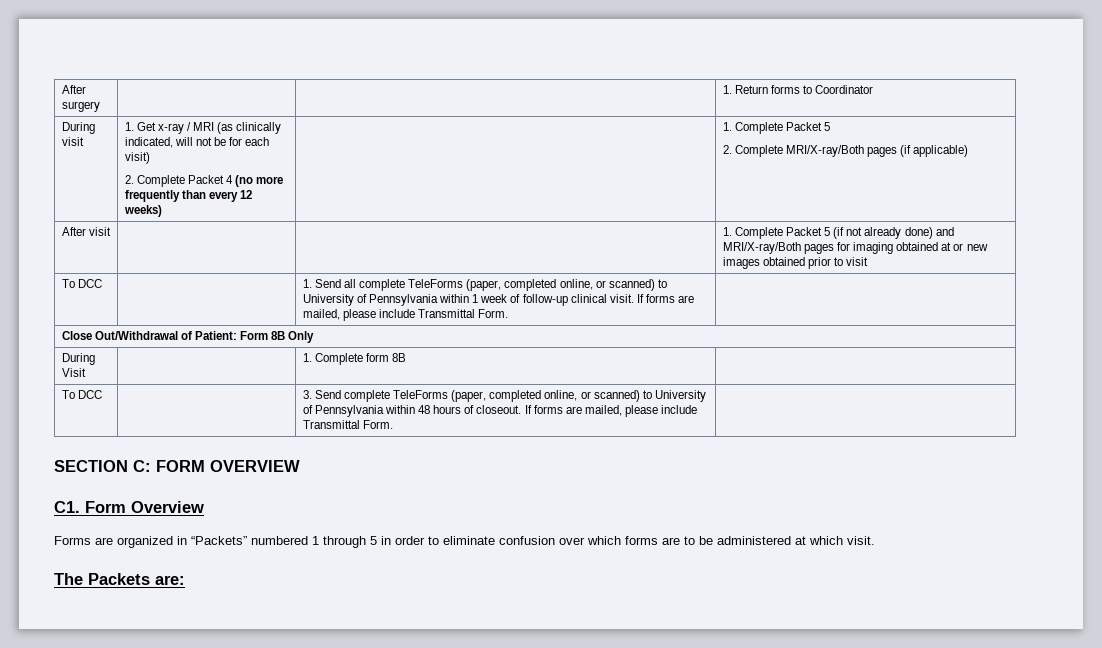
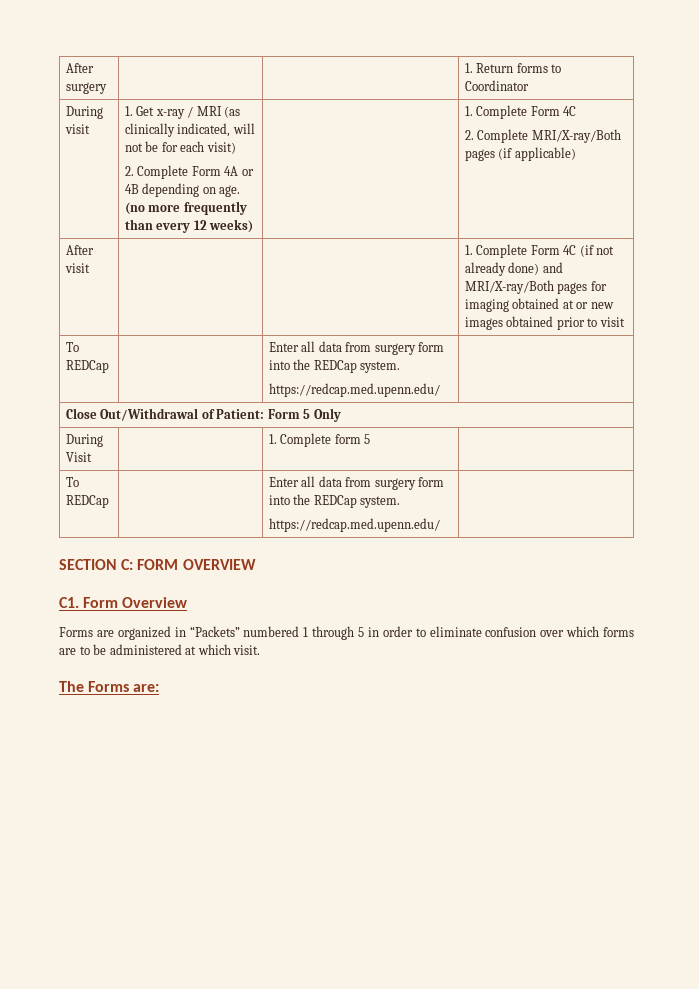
[187,175,234,184] Packet 4 -> [191,166,254,176] [124,183,241,197] Form 4A or 4B depending on age.
[785,122,831,131] Packet 5 -> [530,106,577,116] Form 4C
[785,227,831,236] Packet 5 -> [530,245,577,255] Form 4C
[77,279,102,288] [302,279,667,291] [302,294,695,306] [302,309,509,321] DCC | | 1. Send all complete TeleForms (paper, completed online, or scanned) to University of Pennsylvania within 1 week of follow-up clinical visit. If forms are mailed, please include Transmittal Form. -> [65,360,109,373] [268,341,445,355] [268,359,401,373] [268,383,440,397] REDCap | | Enter all data from surgery form into the REDCap system. // https://redcap.med.upenn.edu/
[271,331,286,340] 8B -> [303,409,311,419] 5
[392,353,407,362] [61,390,102,399] [302,390,706,402] [302,405,698,417] [302,420,393,429] 8B | // To DCC | | 3. Send complete TeleForms (paper, completed online, or scanned) to University of Pennsylvania within 48 hours of closeout. If forms are mailed, please include Transmittal Form. -> [364,434,371,444] [65,477,79,487] [65,495,109,508] [268,476,445,490] [268,494,401,508] [268,518,440,532] 5 | // To REDCap | | Enter all data from surgery form into the REDCap system. // https://redcap.med.upenn.edu/
[88,573,150,585] Packets -> [88,681,130,692] Forms

